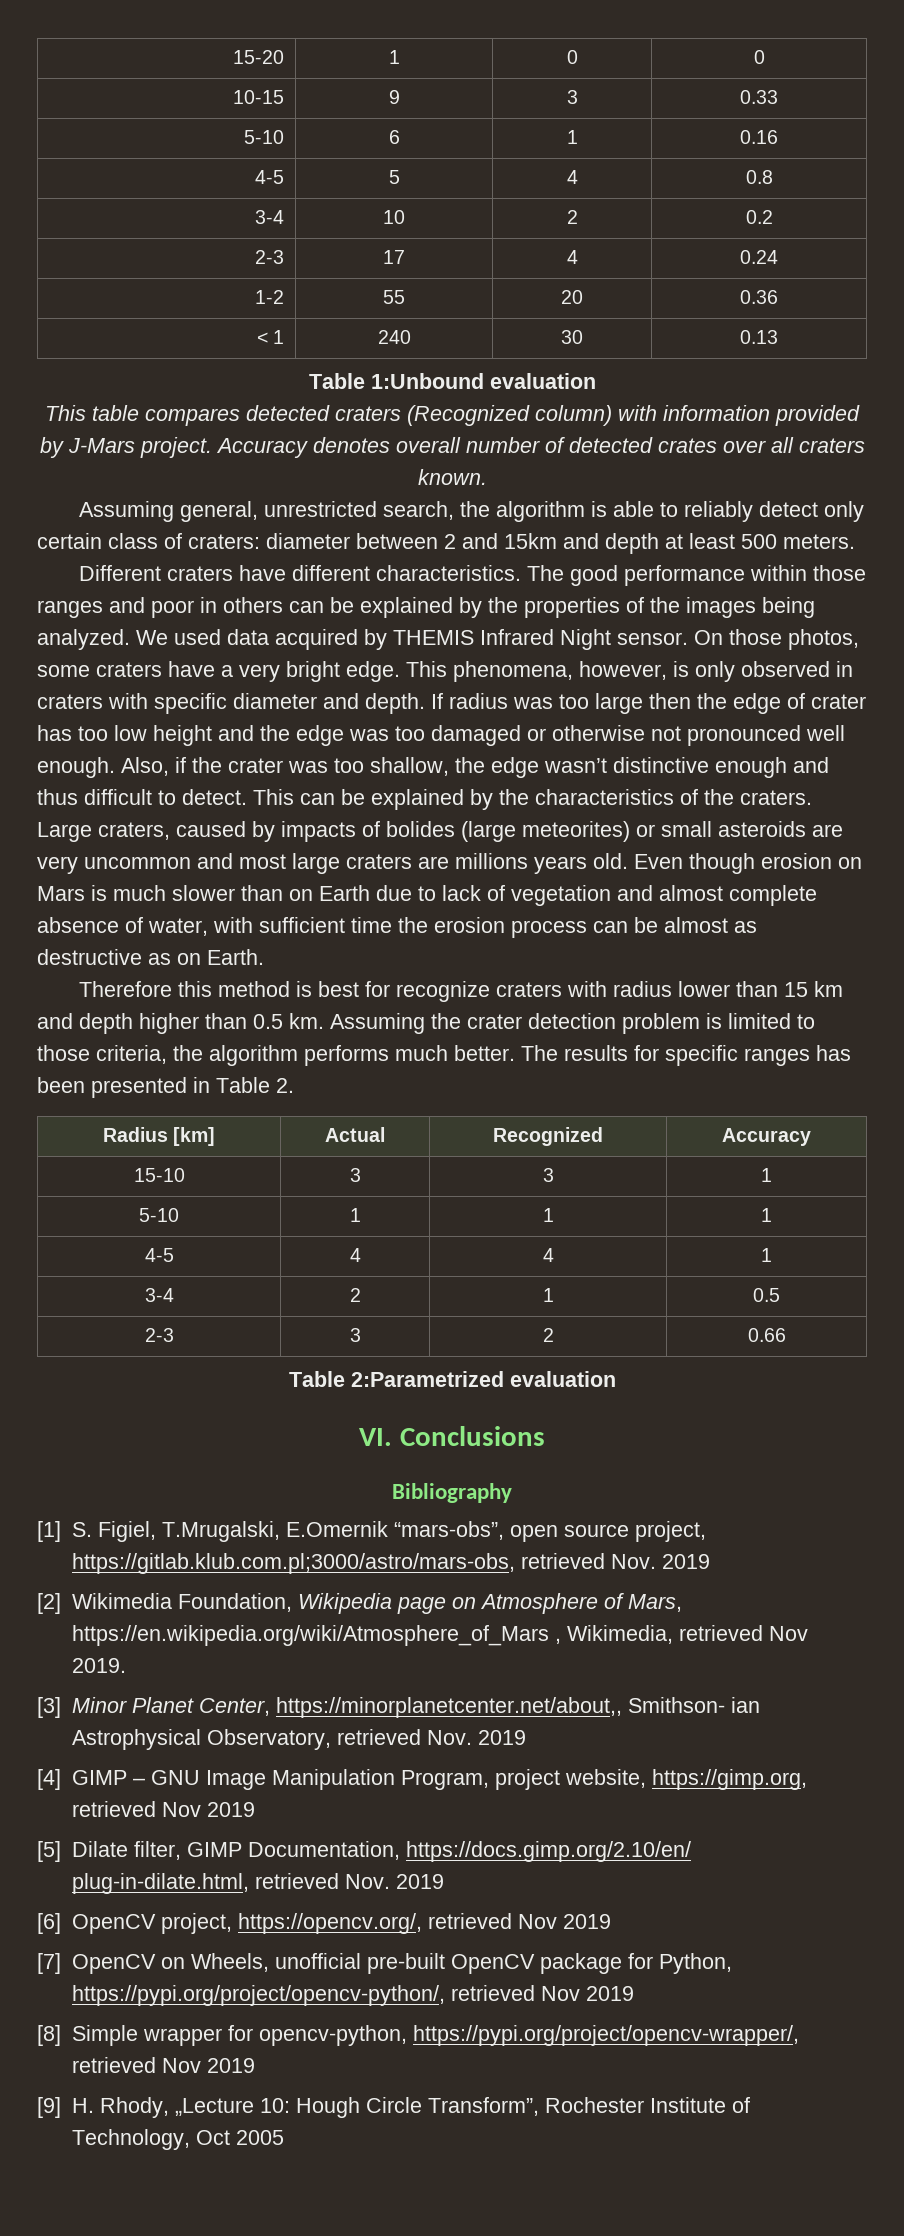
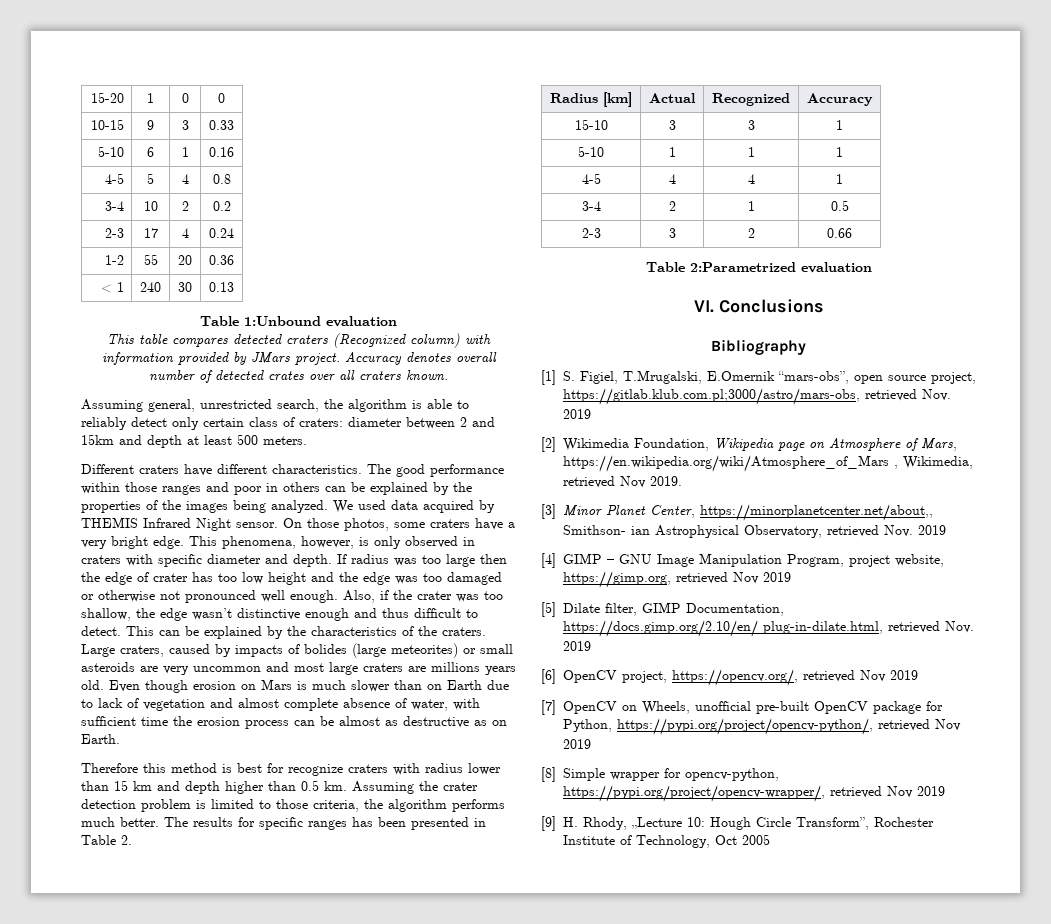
[67,438,135,453] J-Mars -> [250,352,290,364] JMars

